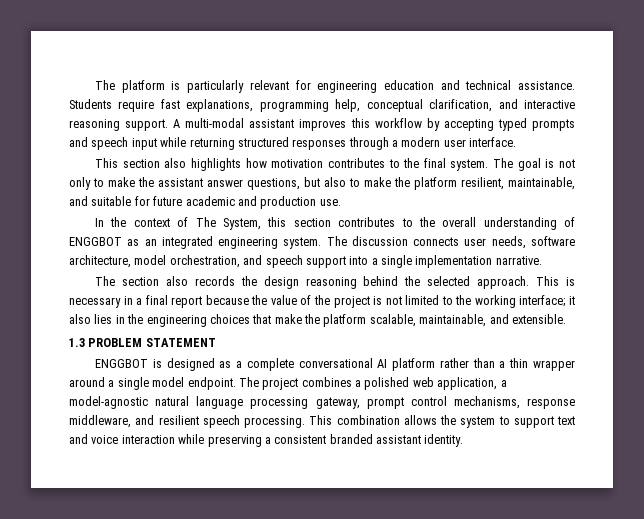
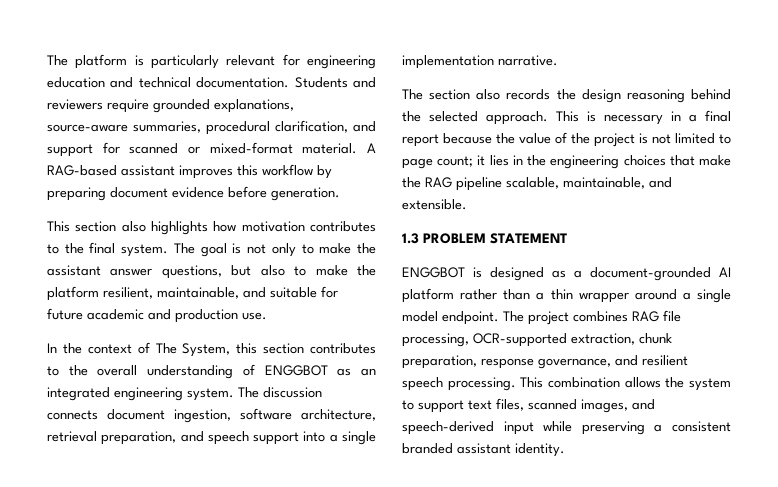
[518,81,575,90] [69,99,575,112] [69,118,245,131] assistance. Students require fast explanations, programming help, conceptual clarification, and interactive reasoning support. A multi-modal -> [196,77,376,88] [47,99,294,113] [47,120,376,135] [47,142,376,157] [47,165,117,176] documentation. Students and reviewers require grounded explanations, source-aware summaries, procedural clarification, and support for scanned or mixed-format material. A RAG-based
[443,118,575,131] [69,137,517,150] accepting typed prompts and speech input while returning structured responses through a modern user interface. -> [47,186,340,201] preparing document evidence before generation.
[464,236,575,249] [69,255,240,268] user needs, software architecture, model orchestration, -> [107,408,376,423] [47,431,177,445] document ingestion, software architecture, retrieval preparation,
[455,295,575,308] [69,314,91,324] the working interface; it also -> [402,155,486,169] page count; it
[323,314,367,327] platform -> [425,177,502,191] RAG pipeline
[246,358,373,371] complete conversational -> [590,267,711,281] document-grounded
[355,377,507,390] [69,396,575,409] [69,415,131,428] a polished web application, a model-agnostic natural language processing gateway, prompt control mechanisms, response middleware, -> [632,310,681,322] [402,333,672,347] [402,355,611,369] RAG file processing, OCR-supported extraction, chunk preparation, response governance,
[69,434,175,444] and voice interaction -> [496,398,655,413] [402,421,534,435] files, scanned images, and speech-derived input

